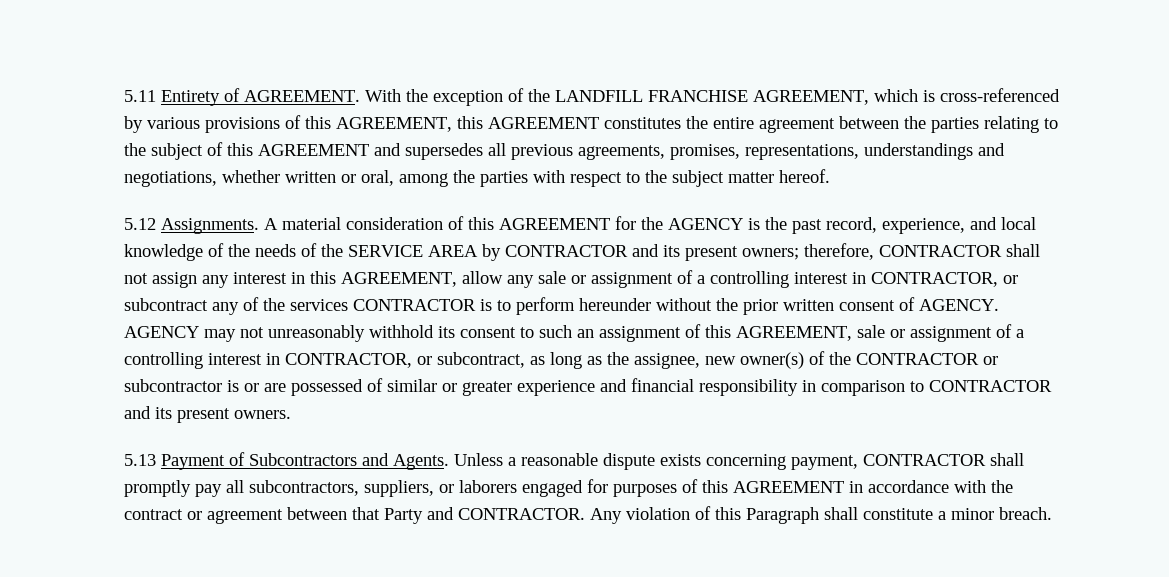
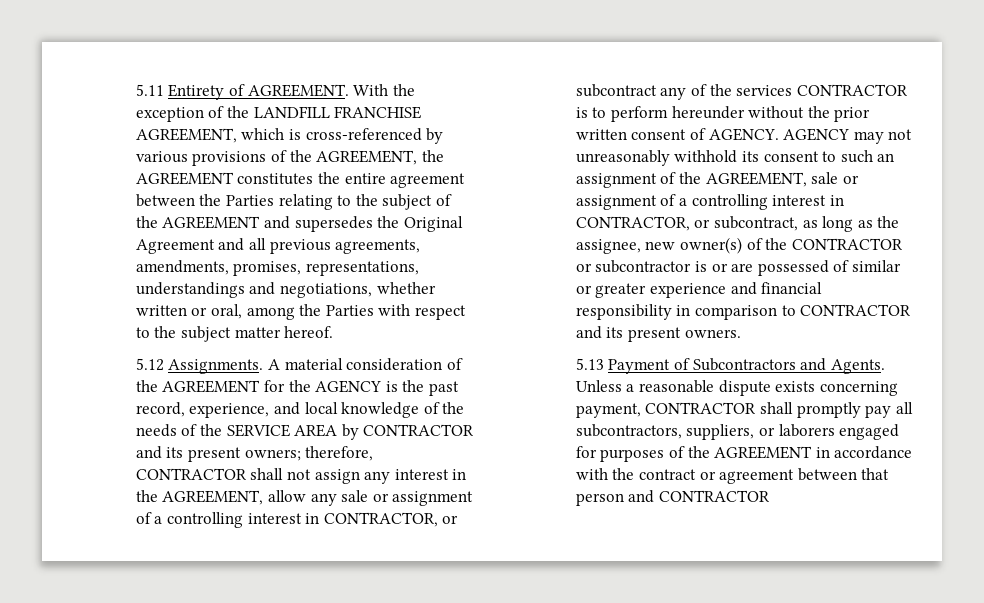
[305,116,484,132] this AGREEMENT, this -> [289,150,444,165] the AGREEMENT, the
[931,117,980,133] parties -> [226,195,275,206] Parties
[227,143,254,156] this -> [135,216,158,228] the
(484, 151) none -> [377,216,463,232] [135,238,245,254] the Original Agreement and
(666, 152) none -> [135,260,229,275] amendments,
[480,171,529,187] parties -> [325,305,374,316] Parties
[468,217,495,230] this -> [135,380,158,392] the
[310,271,337,284] this -> [135,490,158,502] the
[705,325,732,338] this -> [679,172,702,184] the
[702,480,729,493] this -> [687,446,710,458] the
[384,506,1053,524] Party and CONTRACTOR. Any violation of this Paragraph shall constitute a minor breach. -> [575,490,771,506] person and CONTRACTOR

